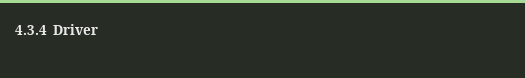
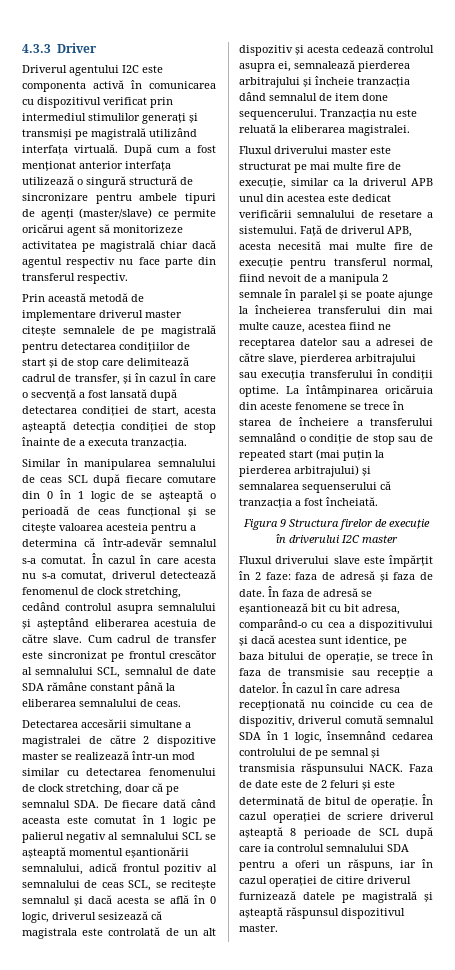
[15,25,47,35] 4.3.4 -> [22,44,51,53] 4.3.3
(99, 29) none -> [22,65,163,76] [22,80,216,92] [22,97,173,108] [22,113,198,124] [22,128,197,140] [22,144,217,156] [22,161,171,171] [22,176,193,188] [22,193,216,204] [22,208,216,220] [22,224,183,236] [22,240,216,252] [22,257,216,268] [22,273,128,284] [22,293,144,302] [22,310,182,321] [22,325,216,337] [22,342,190,353] [22,357,189,369] [22,373,216,385] [22,389,177,401] [22,406,216,417] [22,421,216,433] [22,437,187,448] [22,458,216,470] [22,474,217,486] [22,490,216,502] [22,506,216,518] [22,523,196,534] [22,538,218,547] [22,553,216,564] [22,570,216,582] [22,587,181,598] [22,602,217,614] [22,618,216,630] [22,634,217,643] [22,650,217,662] [22,667,216,678] [22,682,175,694] [22,699,181,707] [22,719,191,728] [22,735,216,747] [22,751,195,760] [22,768,216,776] [22,783,179,795] [22,799,216,808] [22,815,216,827] [22,832,216,843] [22,847,189,859] [22,863,217,875] [22,880,217,891] [22,895,216,906] [22,911,162,923] [22,927,216,939] [239,44,434,56] [239,60,410,72] [239,76,410,88] [239,92,388,101] [239,109,417,120] [239,124,410,136] [239,146,391,154] [239,162,401,173] [239,178,433,189] [239,194,391,202] [239,209,433,218] [239,225,412,237] [239,241,433,250] [239,258,433,269] [239,274,388,285] [239,289,433,301] [239,305,433,314] [239,322,391,333] [239,338,433,349] [239,353,416,365] [239,369,433,380] [239,385,433,397] [239,401,404,410] [239,417,433,426] [239,433,433,445] [239,449,384,461] [239,465,371,477] [239,481,391,493] [239,497,378,508] [242,519,430,530] [275,534,398,544] [239,555,433,567] [239,571,433,582] [239,586,372,597] [239,603,400,615] [239,619,433,631] [239,635,407,647] [239,651,433,663] [239,668,433,679] [239,682,400,693] [239,699,433,711] [239,715,434,727] [239,731,433,743] [239,748,380,759] [239,763,433,775] [239,780,395,790] [239,794,433,808] [239,812,434,823] [239,827,433,839] [239,844,409,852] [239,859,433,871] [239,876,411,887] [239,891,433,903] [239,907,405,919] [239,924,278,932] // Driverul agentului I2C este componenta activă în comunicarea cu dispozitivul verificat prin intermediul stimulilor generați și transmiși pe magistrală utilizând interfața virtuală. După cum a fost menționat anterior interfața utilizează o singură structură de sincronizare pentru ambele tipuri de agenți (master/slave) ce permite oricărui agent să monitorizeze activitatea pe magistrală chiar dacă agentul respectiv nu face parte din transferul respectiv. // Prin această metodă de implementare driverul master citește semnalele de pe magistrală pentru detectarea condițiilor de start și de stop care delimitează cadrul de transfer, și în cazul în care o secvență a fost lansată după detectarea condiției de start, acesta așteaptă detecția condiției de stop înainte de a executa tranzacția. // Similar în manipularea semnalului de ceas SCL după fiecare comutare din 0 în 1 logic de se așteaptă o perioadă de ceas funcțional și se citește valoarea acesteia pentru a determina că într-adevăr semnalul s-a comutat. În cazul în care acesta nu s-a comutat, driverul detectează fenomenul de clock stretching, cedând controlul asupra semnalului și așteptând eliberarea acestuia de către slave. Cum cadrul de transfer este sincronizat pe frontul crescător al semnalului SCL, semnalul de date SDA rămâne constant până la eliberarea semnalului de ceas. // Detectarea accesării simultane a magistralei de către 2 dispozitive master se realizează într-un mod similar cu detectarea fenomenului de clock stretching, doar că pe semnalul SDA. De fiecare dată când aceasta este comutat în 1 logic pe palierul negativ al semnalului SCL se așteaptă momentul eșantionării semnalului, adică frontul pozitiv al semnalului de ceas SCL, se recitește semnalul și dacă acesta se află în 0 logic, driverul sesizează că magistrala este controlată de un alt dispozitiv și acesta cedează controlul asupra ei, semnalează pierderea arbitrajului și încheie tranzacția dând semnalul de item done sequencerului. Tranzacția nu este reluată la eliberarea magistralei. // Fluxul driverului master este structurat pe mai multe fire de execuție, similar ca la driverul APB unul din acestea este dedicat verificării semnalului de resetare a sistemului. Față de driverul APB, acesta necesită mai multe fire de execuție pentru transferul normal, fiind nevoit de a manipula 2 semnale în paralel și se poate ajunge la încheierea transferului din mai multe cauze, acestea fiind ne receptarea datelor sau a adresei de către slave, pierderea arbitrajului sau execuția transferului în condiții optime. La întâmpinarea oricăruia din aceste fenomene se trece în starea de încheiere a transferului semnalând o condiție de stop sau de repeated start (mai puțin la pierderea arbitrajului) și semnalarea sequenserului că tranzacția a fost încheiată. // Figura 9 Structura firelor de execuție în driverului I2C master // Fluxul driverului slave este împărțit în 2 faze: faza de adresă și faza de date. În faza de adresă se eșantionează bit cu bit adresa, comparând-o cu cea a dispozitivului și dacă acestea sunt identice, pe baza bitului de operație, se trece în faza de transmisie sau recepție a datelor. În cazul în care adresa recepționată nu coincide cu cea de dispozitiv, driverul comută semnalul SDA în 1 logic, însemnând cedarea controlului de pe semnal și transmisia răspunsului NACK. Faza de date este de 2 feluri și este determinată de bitul de operație. În cazul operației de scriere driverul așteaptă 8 perioade de SCL după care ia controlul semnalului SDA pentru a oferi un răspuns, iar în cazul operației de citire driverul furnizează datele pe magistrală și așteaptă răspunsul dispozitivul master.

